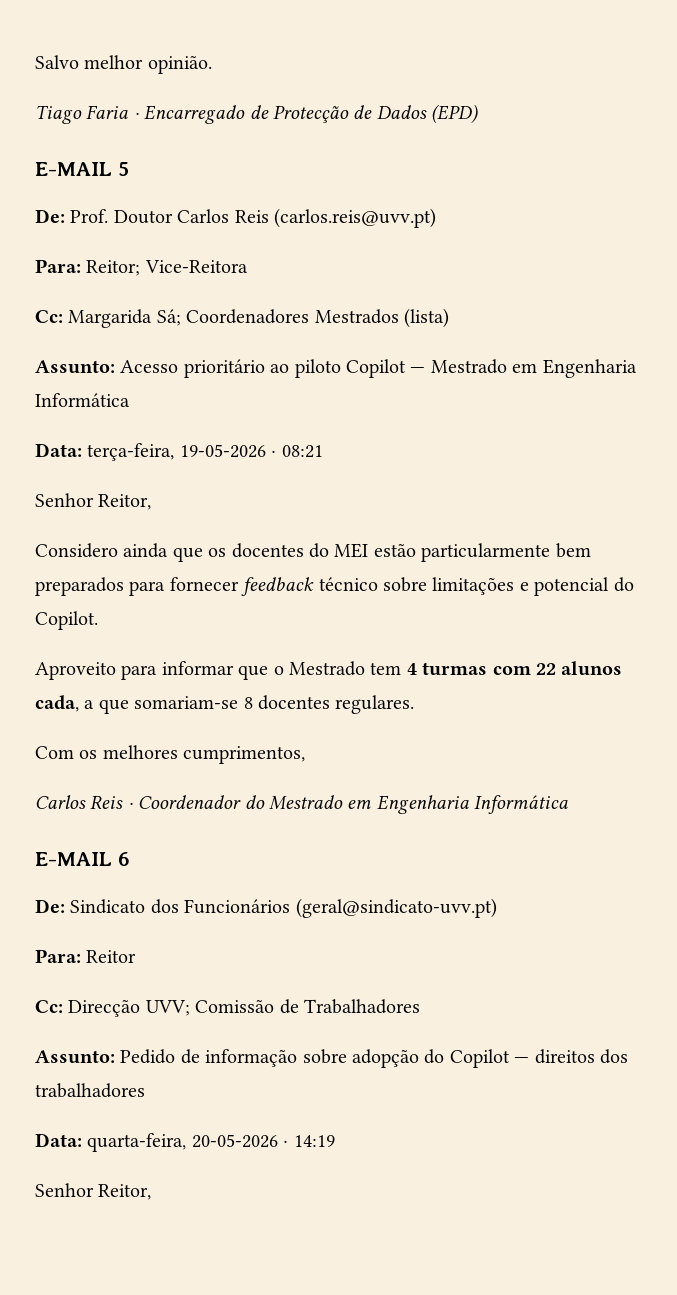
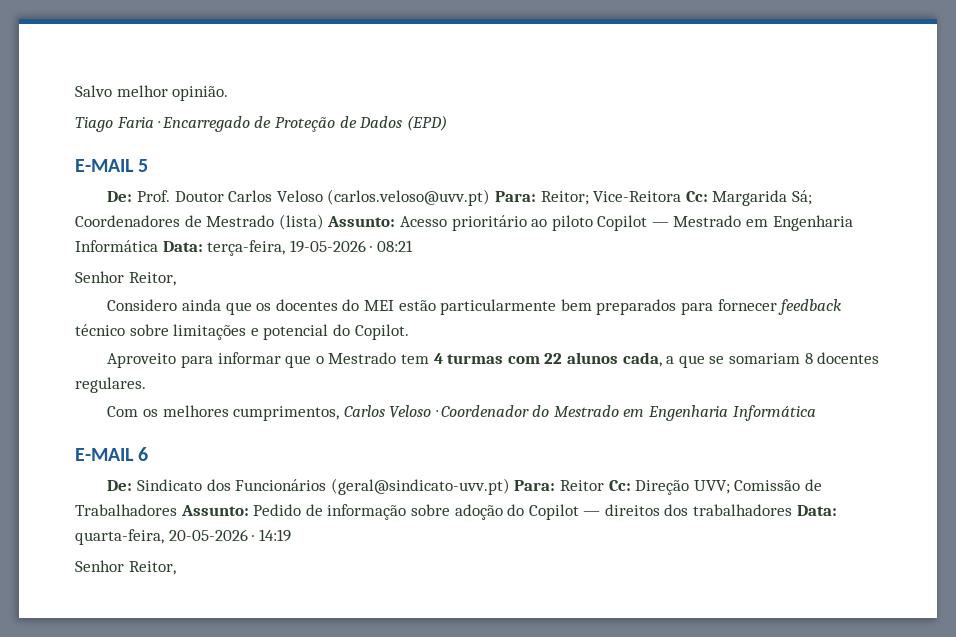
[273,105,349,123] Protecção -> [274,117,335,132] Proteção
[234,208,436,228] Reis (carlos.reis@uvv.pt) // -> [276,189,491,206] Veloso (carlos.veloso@uvv.pt)
(248, 266) // -> (682, 196) none
[314,309,399,324] Mestrados -> [184,215,275,227] de Mestrado
(449, 318) // -> (324, 222) none
(130, 400) // -> (158, 246) none
[134,696,239,709] somariam-se -> [709,353,800,364] se somariam
[35,795,124,809] // Carlos Reis -> [343,405,432,418] Carlos Veloso
(497, 908) // -> (510, 486) none
[35,999,141,1017] // Cc: Direcção -> [608,480,690,495] Cc: Direção
(420, 1006) // -> (177, 510) none
[352,1049,419,1068] adopção -> [454,504,503,520] adoção
(145, 1090) // -> (793, 510) none

